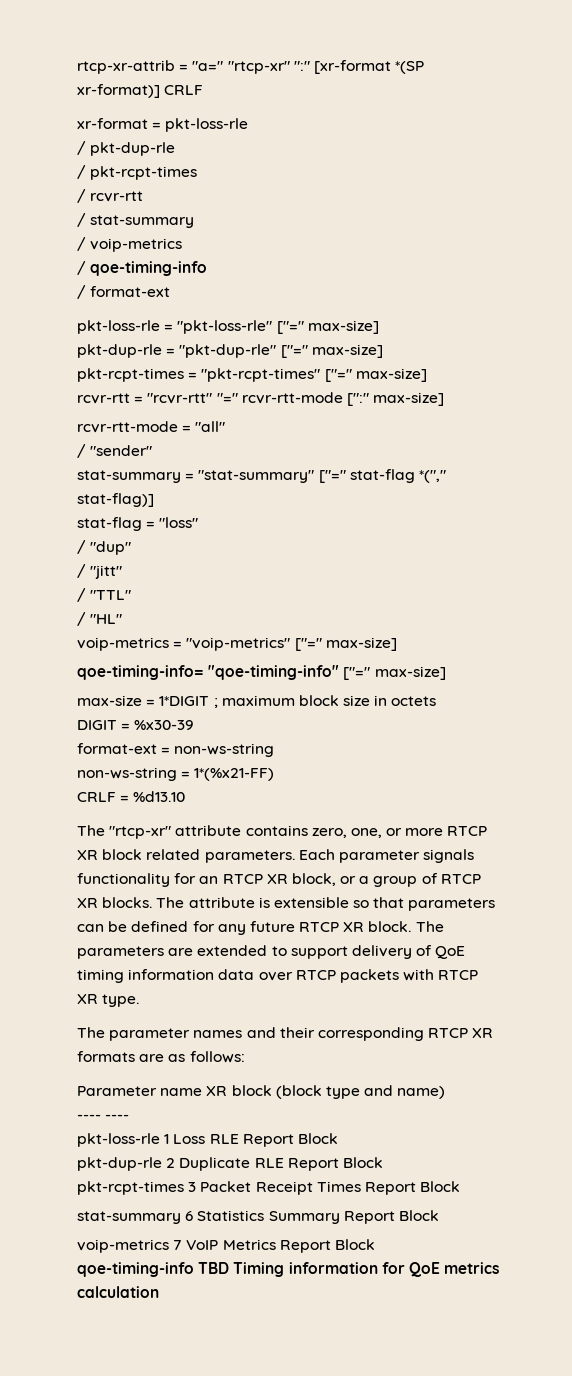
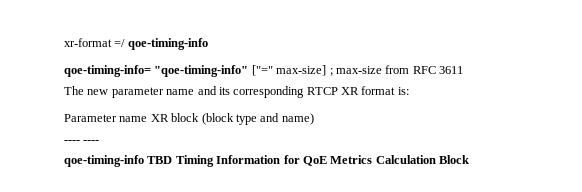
[77,60,425,74] [77,84,204,98] [77,118,249,132] [77,141,176,156] [77,165,198,180] [77,189,144,203] [77,213,195,228] [77,237,183,252] [77,261,208,276] [77,285,171,299] [77,320,379,334] [77,344,383,358] [77,368,427,382] [77,392,445,406] [77,421,226,433] [77,444,153,458] [77,469,446,483] [77,493,154,507] [77,517,199,531] [77,540,132,555] [77,564,123,579] [77,588,132,602] [77,612,123,626] [77,637,397,651] [77,665,446,680] [77,695,437,708] [77,720,195,730] [77,743,275,757] [77,767,275,781] [77,791,186,802] [77,825,488,839] [77,849,475,863] [77,873,481,887] [77,897,496,911] [77,921,444,935] [77,945,466,959] [77,969,479,983] [77,994,140,1007] [77,1027,494,1041] [77,1051,245,1063] rtcp-xr-attrib = "a=" "rtcp-xr" ":" [xr-format *(SP xr-format)] CRLF // xr-format = pkt-loss-rle // / pkt-dup-rle // / pkt-rcpt-times // / rcvr-rtt // / stat-summary // / voip-metrics // / qoe-timing-info // / format-ext // pkt-loss-rle = "pkt-loss-rle" ["=" max-size] // pkt-dup-rle = "pkt-dup-rle" ["=" max-size] // pkt-rcpt-times = "pkt-rcpt-times" ["=" max-size] // rcvr-rtt = "rcvr-rtt" "=" rcvr-rtt-mode [":" max-size] // rcvr-rtt-mode = "all" // / "sender" // stat-summary = "stat-summary" ["=" stat-flag *("," stat-flag)] // stat-flag = "loss" // / "dup" // / "jitt" // / "TTL" // / "HL" // voip-metrics = "voip-metrics" ["=" max-size] // qoe-timing-info= "qoe-timing-info" ["=" max-size] // max-size = 1*DIGIT ; maximum block size in octets // DIGIT = %x30-39 // format-ext = non-ws-string // non-ws-string = 1*(%x21-FF) // CRLF = %d13.10 // The "rtcp-xr" attribute contains zero, one, or more RTCP XR block related parameters. Each parameter signals functionality for an RTCP XR block, or a group of RTCP XR blocks. The attribute is extensible so that parameters can be defined for any future RTCP XR block. The parameters are extended to support delivery of QoE timing information data over RTCP packets with RTCP XR type. // The parameter names and their corresponding RTCP XR formats are as follows: -> [64,38,208,50] [64,65,463,77] [64,86,409,98] xr-format =/ qoe-timing-info // qoe-timing-info= "qoe-timing-info" ["=" max-size] ; max-size from RFC 3611 // The new parameter name and its corresponding RTCP XR format is:
[77,1133,338,1147] [77,1157,383,1171] [77,1181,461,1195] [77,1210,439,1224] [77,1239,375,1253] // pkt-loss-rle 1 Loss RLE Report Block // pkt-dup-rle 2 Duplicate RLE Report Block // pkt-rcpt-times 3 Packet Receipt Times Report Block // stat-summary 6 Statistics Summary Report Block // voip-metrics 7 VoIP Metrics Report Block -> (100, 141) none
[288,1262,378,1274] information -> [216,155,281,164] Information
[444,1262,500,1274] [77,1286,159,1298] metrics calculation -> [330,155,469,164] Metrics Calculation Block

